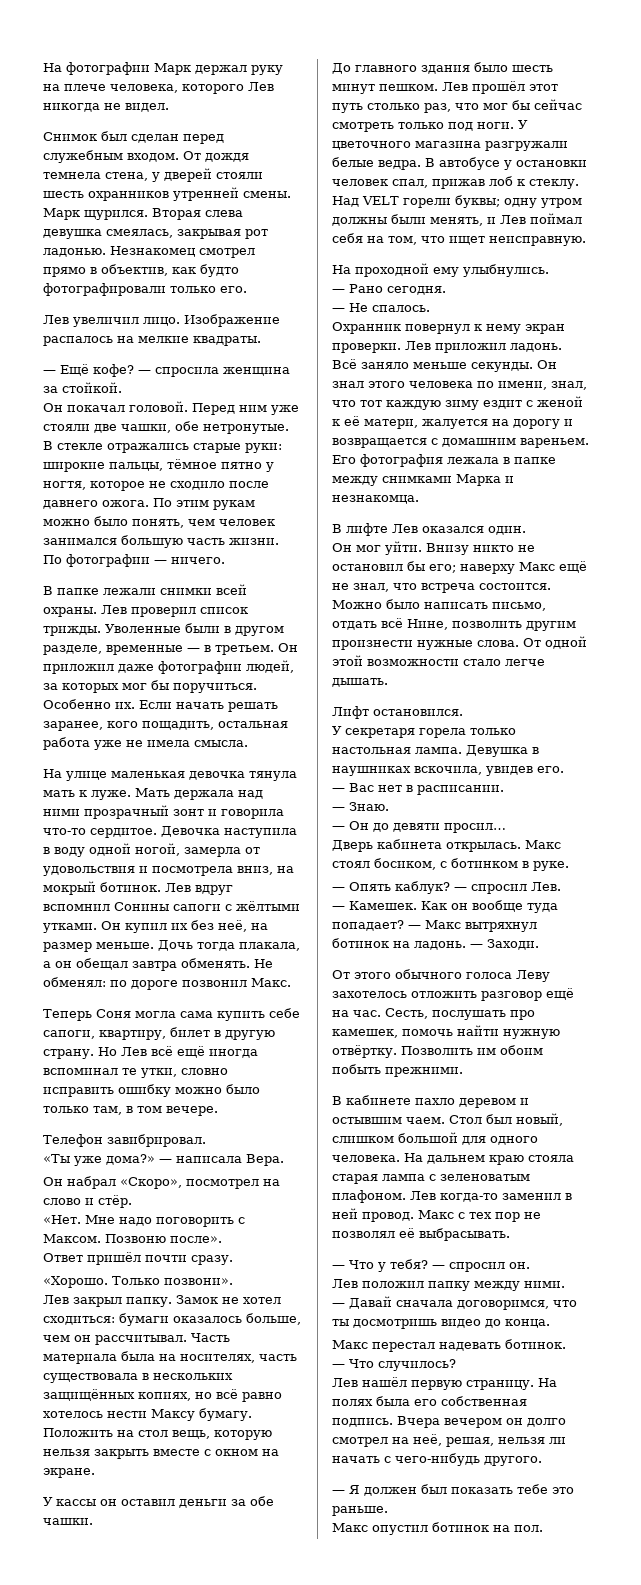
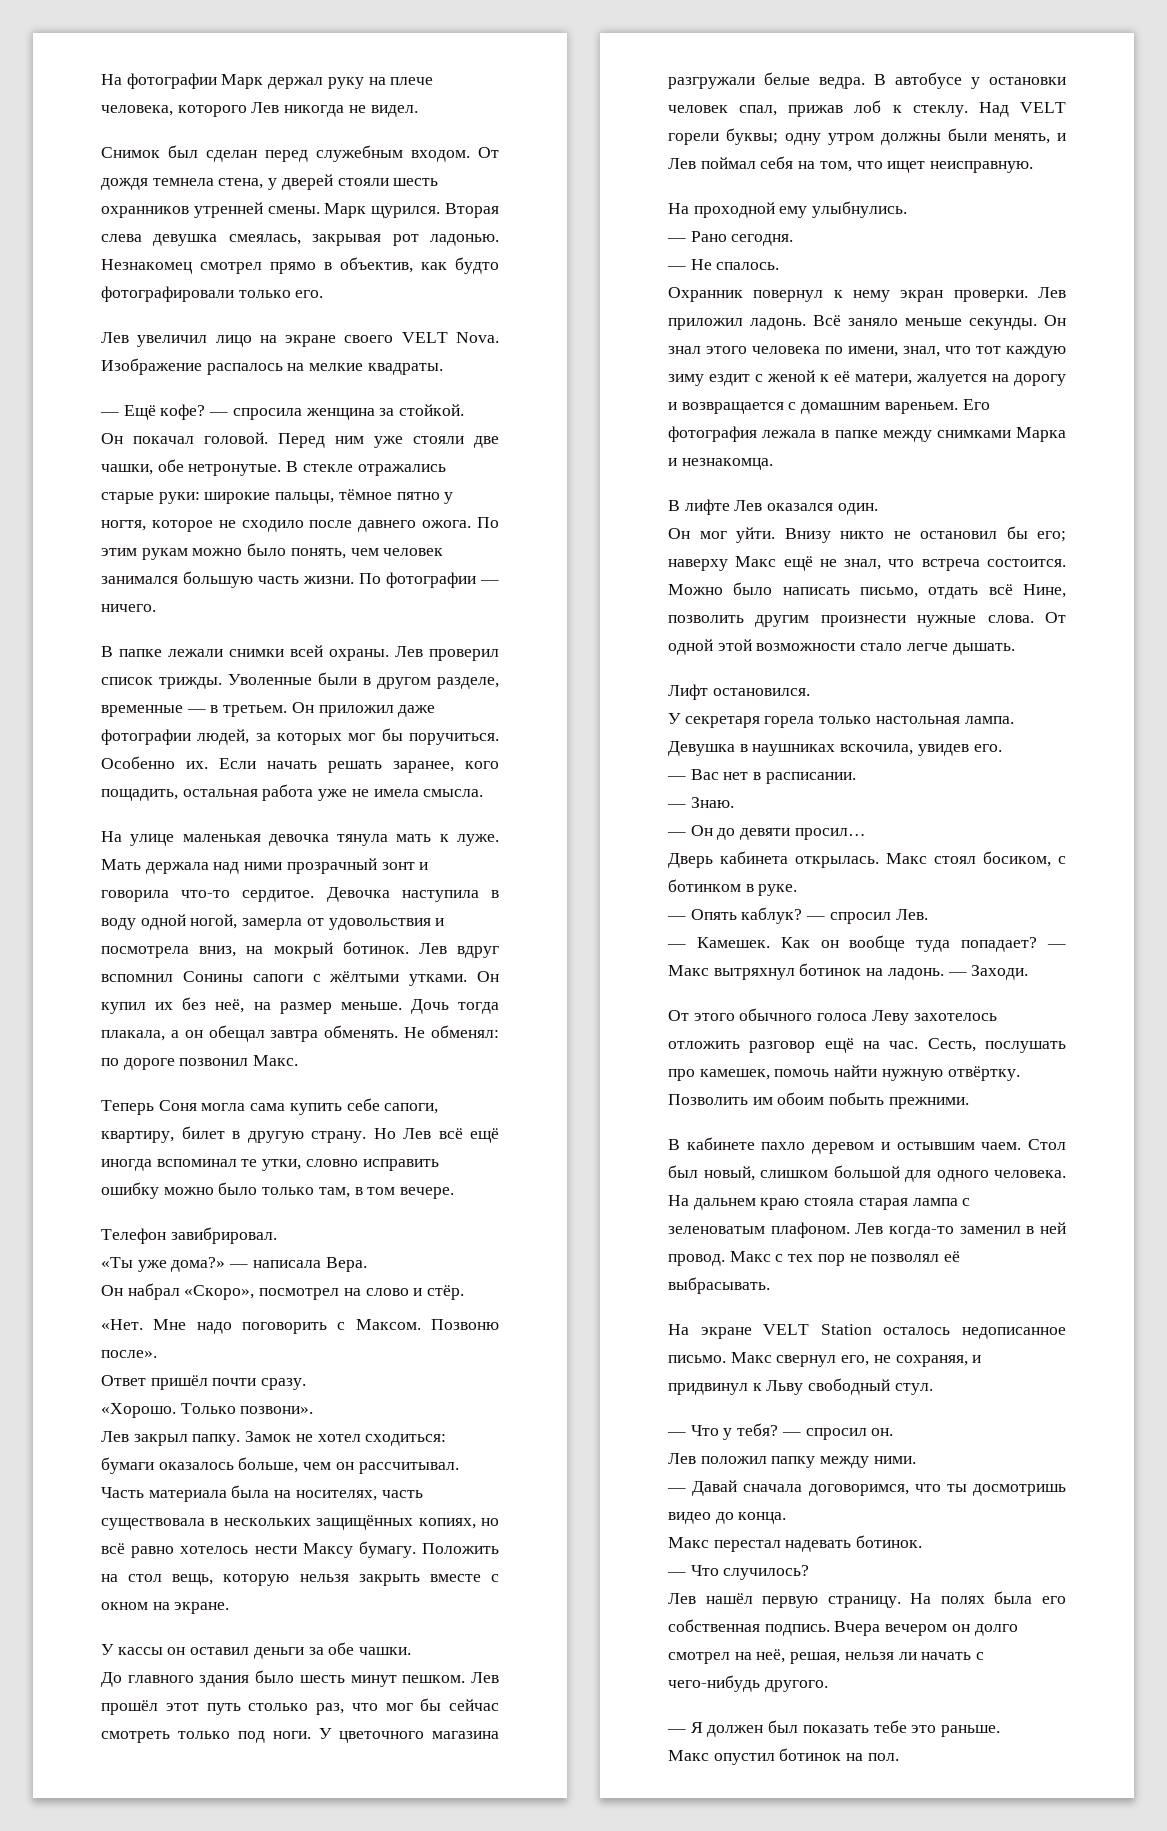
[143,317,180,326] лицо. -> [215,332,499,347] лицо на экране своего VELT Nova.
(510, 1234) none -> [668,1324,1066,1339] [668,1352,982,1367] [668,1378,933,1395] // На экране VELT Station осталось недописанное письмо. Макс свернул его, не сохраняя, и придвинул к Льву свободный стул.

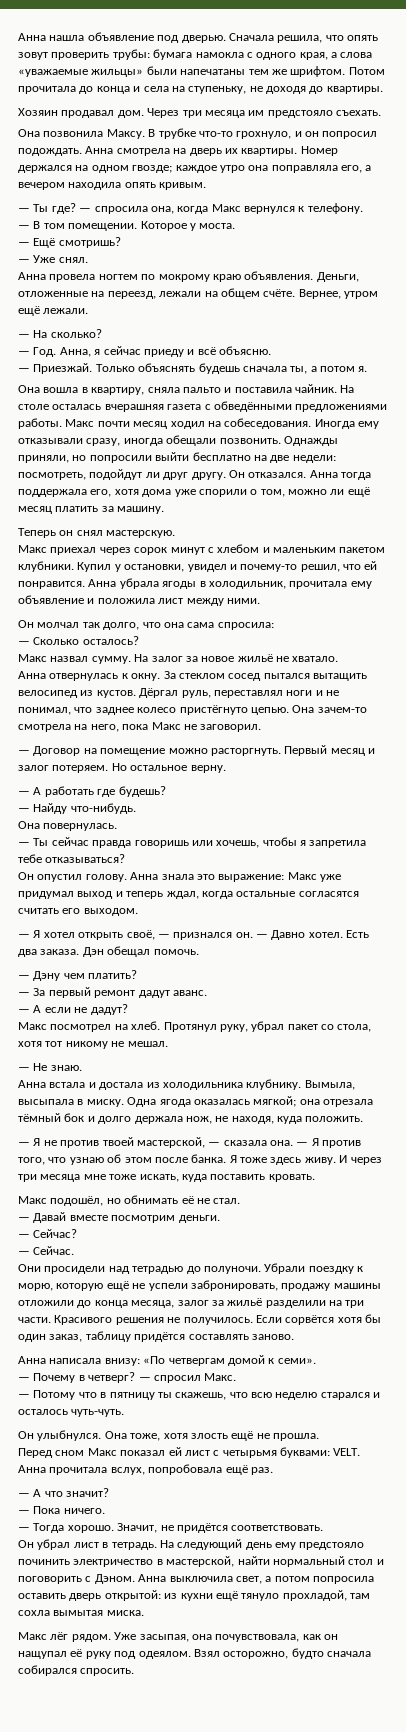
[101,73,434,89] [101,102,418,117] [101,145,499,162] [101,174,439,190] [101,202,500,218] [101,234,499,246] [101,257,499,274] [101,286,324,302] [101,332,499,347] [101,358,443,375] [100,404,465,420] [101,432,499,448] [101,459,446,476] [101,489,454,504] [101,517,499,532] [101,543,444,560] [101,571,499,588] [101,604,156,612] [101,645,499,661] [101,672,499,689] [101,702,436,717] [101,728,499,745] [101,756,499,773] [101,784,484,801] [101,831,499,846] [101,858,429,874] [101,887,499,902] [101,914,445,930] [101,941,499,958] [101,971,499,986] [101,997,499,1014] [101,1025,499,1042] [101,1055,299,1070] [101,1098,439,1115] [101,1126,499,1143] [101,1159,439,1171] [101,1182,455,1199] [101,1227,277,1244] [101,1257,367,1272] [101,1283,465,1300] [101,1319,500,1334] [101,1350,157,1358] [101,1375,307,1390] [101,1403,314,1418] [101,1431,447,1446] [101,1457,459,1474] [101,1485,423,1502] [101,1515,499,1530] [101,1541,499,1558] [101,1574,500,1586] [101,1602,230,1614] [101,1642,412,1659] [101,1670,500,1687] [101,1698,499,1715] [101,1728,499,1743] [668,72,1066,89] [668,100,1066,117] [668,128,1066,145] [668,156,1034,173] [668,201,908,218] [667,231,794,246] [667,259,780,270] [668,287,1066,302] [668,315,1066,330] [668,346,1066,358] [668,370,1066,386] [668,399,990,414] [668,426,1066,442] [668,458,773,470] [668,499,878,515] [668,526,1066,543] [668,556,1066,571] [668,582,1066,599] [668,612,1066,627] [668,639,1015,655] [668,684,810,700] [668,713,1014,728] [668,741,1002,756] [667,769,856,784] [667,797,734,808] [667,825,866,840] [668,851,1066,868] [668,879,798,896] [667,907,928,924] [667,935,1066,952] [668,963,1029,980] [668,1008,997,1025] [668,1038,1066,1053] [668,1065,1020,1081] [668,1092,969,1109] [668,1137,1066,1154] [668,1165,1066,1182] [668,1195,971,1210] [668,1222,1066,1238] [668,1251,961,1266] [668,1277,770,1294] [668,1324,1066,1339] [668,1352,982,1367] [668,1378,933,1395] [667,1423,894,1440] [668,1453,916,1468] [667,1480,1066,1496] [668,1512,787,1524] [668,1535,923,1552] [667,1565,810,1580] [668,1591,1066,1608] [668,1619,1018,1636] [668,1649,985,1664] [668,1675,828,1692] [667,1720,1001,1737] [668,1748,899,1765] На фотографии Марк держал руку на плече человека, которого Лев никогда не видел. // Снимок был сделан перед служебным входом. От дождя темнела стена, у дверей стояли шесть охранников утренней смены. Марк щурился. Вторая слева девушка смеялась, закрывая рот ладонью. Незнакомец смотрел прямо в объектив, как будто фотографировали только его. // Лев увеличил лицо на экране своего VELT Nova. Изображение распалось на мелкие квадраты. // — Ещё кофе? — спросила женщина за стойкой. // Он покачал головой. Перед ним уже стояли две чашки, обе нетронутые. В стекле отражались старые руки: широкие пальцы, тёмное пятно у ногтя, которое не сходило после давнего ожога. По этим рукам можно было понять, чем человек занимался большую часть жизни. По фотографии — ничего. // В папке лежали снимки всей охраны. Лев проверил список трижды. Уволенные были в другом разделе, временные — в третьем. Он приложил даже фотографии людей, за которых мог бы поручиться. Особенно их. Если начать решать заранее, кого пощадить, остальная работа уже не имела смысла. // На улице маленькая девочка тянула мать к луже. Мать держала над ними прозрачный зонт и говорила что-то сердитое. Девочка наступила в воду одной ногой, замерла от удовольствия и посмотрела вниз, на мокрый ботинок. Лев вдруг вспомнил Сонины сапоги с жёлтыми утками. Он купил их без неё, на размер меньше. Дочь тогда плакала, а он обещал завтра обменять. Не обменял: по дороге позвонил Макс. // Теперь Соня могла сама купить себе сапоги, квартиру, билет в другую страну. Но Лев всё ещё иногда вспоминал те утки, словно исправить ошибку можно было только там, в том вечере. // Телефон завибрировал. // «Ты уже дома?» — написала Вера. // Он набрал «Скоро», посмотрел на слово и стёр. // «Нет. Мне надо поговорить с Максом. Позвоню после». // Ответ пришёл почти сразу. // «Хорошо. Только позвони». // Лев закрыл папку. Замок не хотел сходиться: бумаги оказалось больше, чем он рассчитывал. Часть материала была на носителях, часть существовала в нескольких защищённых копиях, но всё равно хотелось нести Максу бумагу. Положить на стол вещь, которую нельзя закрыть вместе с окном на экране. // У кассы он оставил деньги за обе чашки. // До главного здания было шесть минут пешком. Лев прошёл этот путь столько раз, что мог бы сейчас смотреть только под ноги. У цветочного магазина разгружали белые ведра. В автобусе у остановки человек спал, прижав лоб к стеклу. Над VELT горели буквы; одну утром должны были менять, и Лев поймал себя на том, что ищет неисправную. // На проходной ему улыбнулись. // — Рано сегодня. // — Не спалось. // Охранник повернул к нему экран проверки. Лев приложил ладонь. Всё заняло меньше секунды. Он знал этого человека по имени, знал, что тот каждую зиму ездит с женой к её матери, жалуется на дорогу и возвращается с домашним вареньем. Его фотография лежала в папке между снимками Марка и незнакомца. // В лифте Лев оказался один. // Он мог уйти. Внизу никто не остановил бы его; наверху Макс ещё не знал, что встреча состоится. Можно было написать письмо, отдать всё Нине, позволить другим произнести нужные слова. От одной этой возможности стало легче дышать. // Лифт остановился. // У секретаря горела только настольная лампа. Девушка в наушниках вскочила, увидев его. // — Вас нет в расписании. // — Знаю. // — Он до девяти просил… // Дверь кабинета открылась. Макс стоял босиком, с ботинком в руке. // — Опять каблук? — спросил Лев. // — Камешек. Как он вообще туда попадает? — Макс вытряхнул ботинок на ладонь. — Заходи. // От этого обычного голоса Леву захотелось отложить разговор ещё на час. Сесть, послушать про камешек, помочь найти нужную отвёртку. Позволить им обоим побыть прежними. // В кабинете пахло деревом и остывшим чаем. Стол был новый, слишком большой для одного человека. На дальнем краю стояла старая лампа с зеленоватым плафоном. Лев когда-то заменил в ней провод. Макс с тех пор не позволял её выбрасывать. // На экране VELT Station осталось недописанное письмо. Макс свернул его, не сохраняя, и придвинул к Льву свободный стул. // — Что у тебя? — спросил он. // Лев положил папку между ними. // — Давай сначала договоримся, что ты досмотришь видео до конца. // Макс перестал надевать ботинок. // — Что случилось? // Лев нашёл первую страницу. На полях была его собственная подпись. Вчера вечером он долго смотрел на неё, решая, нельзя ли начать с чего-нибудь другого. // — Я должен был показать тебе это раньше. // Макс опустил ботинок на пол. -> [18,32,378,43] [18,49,373,60] [18,66,385,77] [18,86,383,94] [18,108,381,118] [18,128,378,139] [18,146,338,156] [18,165,372,173] [18,182,207,190] [18,203,363,214] [18,221,236,231] [18,237,121,248] [18,255,88,263] [18,271,359,282] [18,288,378,299] [18,306,89,316] [18,329,102,338] [18,346,271,357] [18,363,368,374] [18,384,355,395] [18,401,388,412] [18,418,379,429] [18,435,338,446] [18,452,336,463] [18,469,371,480] [18,487,370,497] [18,506,165,514] [18,528,176,538] [18,544,386,555] [18,561,378,572] [18,578,372,589] [18,595,260,606] [18,620,274,630] [18,636,139,645] [18,654,339,664] [18,671,367,681] [18,688,339,698] [18,705,367,715] [18,722,262,732] [18,745,375,756] [18,763,226,773] [18,786,166,797] [18,803,136,814] [18,821,118,831] [18,837,367,848] [18,854,126,863] [18,872,341,882] [18,891,359,899] [18,908,138,916] [18,930,370,940] [18,946,199,957] [18,970,138,981] [18,987,207,998] [18,1004,128,1015] [18,1021,372,1032] [18,1041,168,1049] [18,1063,82,1071] [18,1079,355,1090] [18,1096,373,1107] [18,1113,364,1124] [18,1137,362,1148] [18,1154,382,1165] [18,1174,315,1182] [18,1195,241,1206] [18,1212,220,1223] [18,1229,78,1238] [18,1246,75,1255] [18,1263,363,1274] [18,1280,381,1291] [18,1298,365,1308] [18,1314,381,1325] [18,1331,294,1342] [18,1355,316,1366] [18,1372,237,1383] [18,1390,381,1400] [18,1409,125,1417] [18,1430,319,1441] [18,1447,361,1458] [18,1464,273,1475] [18,1488,110,1497] [18,1506,105,1514] [18,1523,324,1533] [18,1539,365,1550] [18,1556,384,1567] [18,1574,374,1584] [18,1590,370,1601] [18,1610,144,1616] [18,1632,338,1642] [18,1648,371,1659] [18,1665,135,1676] Анна нашла объявление под дверью. Сначала решила, что опять зовут проверить трубы: бумага намокла с одного края, а слова «уважаемые жильцы» были напечатаны тем же шрифтом. Потом прочитала до конца и села на ступеньку, не доходя до квартиры. // Хозяин продавал дом. Через три месяца им предстояло съехать. // Она позвонила Максу. В трубке что-то грохнуло, и он попросил подождать. Анна смотрела на дверь их квартиры. Номер держался на одном гвозде; каждое утро она поправляла его, а вечером находила опять кривым. // — Ты где? — спросила она, когда Макс вернулся к телефону. // — В том помещении. Которое у моста. // — Ещё смотришь? // — Уже снял. // Анна провела ногтем по мокрому краю объявления. Деньги, отложенные на переезд, лежали на общем счёте. Вернее, утром ещё лежали. // — На сколько? // — Год. Анна, я сейчас приеду и всё объясню. // — Приезжай. Только объяснять будешь сначала ты, а потом я. // Она вошла в квартиру, сняла пальто и поставила чайник. На столе осталась вчерашняя газета с обведёнными предложениями работы. Макс почти месяц ходил на собеседования. Иногда ему отказывали сразу, иногда обещали позвонить. Однажды приняли, но попросили выйти бесплатно на две недели: посмотреть, подойдут ли друг другу. Он отказался. Анна тогда поддержала его, хотя дома уже спорили о том, можно ли ещё месяц платить за машину. // Теперь он снял мастерскую. // Макс приехал через сорок минут с хлебом и маленьким пакетом клубники. Купил у остановки, увидел и почему-то решил, что ей понравится. Анна убрала ягоды в холодильник, прочитала ему объявление и положила лист между ними. // Он молчал так долго, что она сама спросила: // — Сколько осталось? // Макс назвал сумму. На залог за новое жильё не хватало. // Анна отвернулась к окну. За стеклом сосед пытался вытащить велосипед из кустов. Дёргал руль, переставлял ноги и не понимал, что заднее колесо пристёгнуто цепью. Она зачем-то смотрела на него, пока Макс не заговорил. // — Договор на помещение можно расторгнуть. Первый месяц и залог потеряем. Но остальное верну. // — А работать где будешь? // — Найду что-нибудь. // Она повернулась. // — Ты сейчас правда говоришь или хочешь, чтобы я запретила тебе отказываться? // Он опустил голову. Анна знала это выражение: Макс уже придумал выход и теперь ждал, когда остальные согласятся считать его выходом. // — Я хотел открыть своё, — признался он. — Давно хотел. Есть два заказа. Дэн обещал помочь. // — Дэну чем платить? // — За первый ремонт дадут аванс. // — А если не дадут? // Макс посмотрел на хлеб. Протянул руку, убрал пакет со стола, хотя тот никому не мешал. // — Не знаю. // Анна встала и достала из холодильника клубнику. Вымыла, высыпала в миску. Одна ягода оказалась мягкой; она отрезала тёмный бок и долго держала нож, не находя, куда положить. // — Я не против твоей мастерской, — сказала она. — Я против того, что узнаю об этом после банка. Я тоже здесь живу. И через три месяца мне тоже искать, куда поставить кровать. // Макс подошёл, но обнимать её не стал. // — Давай вместе посмотрим деньги. // — Сейчас? // — Сейчас. // Они просидели над тетрадью до полуночи. Убрали поездку к морю, которую ещё не успели забронировать, продажу машины отложили до конца месяца, залог за жильё разделили на три части. Красивого решения не получилось. Если сорвётся хотя бы один заказ, таблицу придётся составлять заново. // Анна написала внизу: «По четвергам домой к семи». // — Почему в четверг? — спросил Макс. // — Потому что в пятницу ты скажешь, что всю неделю старался и осталось чуть-чуть. // Он улыбнулся. Она тоже, хотя злость ещё не прошла. // Перед сном Макс показал ей лист с четырьмя буквами: VELT. Анна прочитала вслух, попробовала ещё раз. // — А что значит? // — Пока ничего. // — Тогда хорошо. Значит, не придётся соответствовать. // Он убрал лист в тетрадь. На следующий день ему предстояло починить электричество в мастерской, найти нормальный стол и поговорить с Дэном. Анна выключила свет, а потом попросила оставить дверь открытой: из кухни ещё тянуло прохладой, там сохла вымытая миска. // Макс лёг рядом. Уже засыпая, она почувствовала, как он нащупал её руку под одеялом. Взял осторожно, будто сначала собирался спросить.

